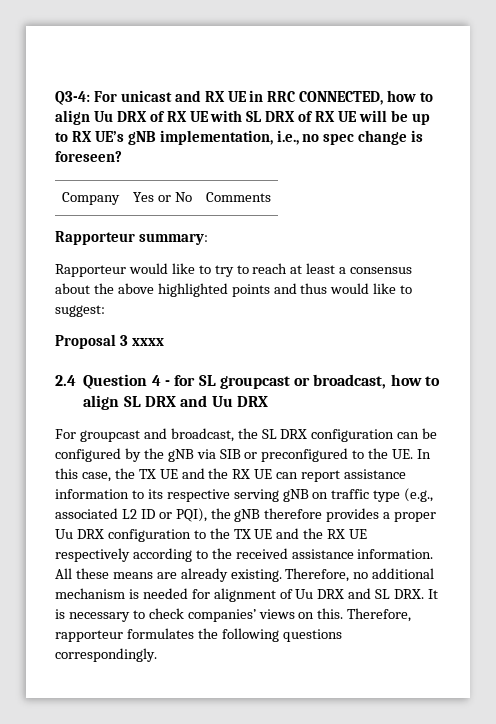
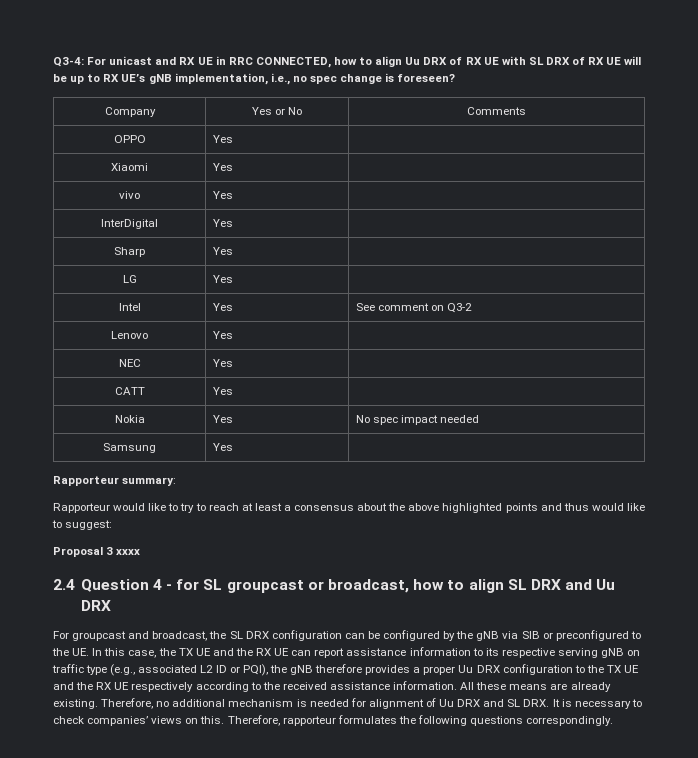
(271, 197) none -> [113,135,146,143] [212,135,233,143] [111,163,148,171] [212,163,233,171] [119,191,140,199] [212,191,233,199] [101,219,158,229] [212,219,233,227] [114,247,145,257] [212,247,233,255] [122,275,137,283] [212,275,233,283] [118,303,141,311] [212,303,233,311] [355,303,473,313] [111,331,148,339] [212,331,233,339] [118,359,141,367] [212,359,233,367] [114,387,145,395] [212,387,233,395] [114,415,145,423] [212,415,233,423] [355,415,480,425] [103,443,156,453] [212,443,233,451] // OPPO | Yes | // Xiaomi | Yes | // vivo | Yes | // InterDigital | Yes | // Sharp | Yes | // LG | Yes | // Intel | Yes | See comment on Q3-2 // Lenovo | Yes | // NEC | Yes | // CATT | Yes | // Nokia | Yes | No spec impact needed // Samsung | Yes |

